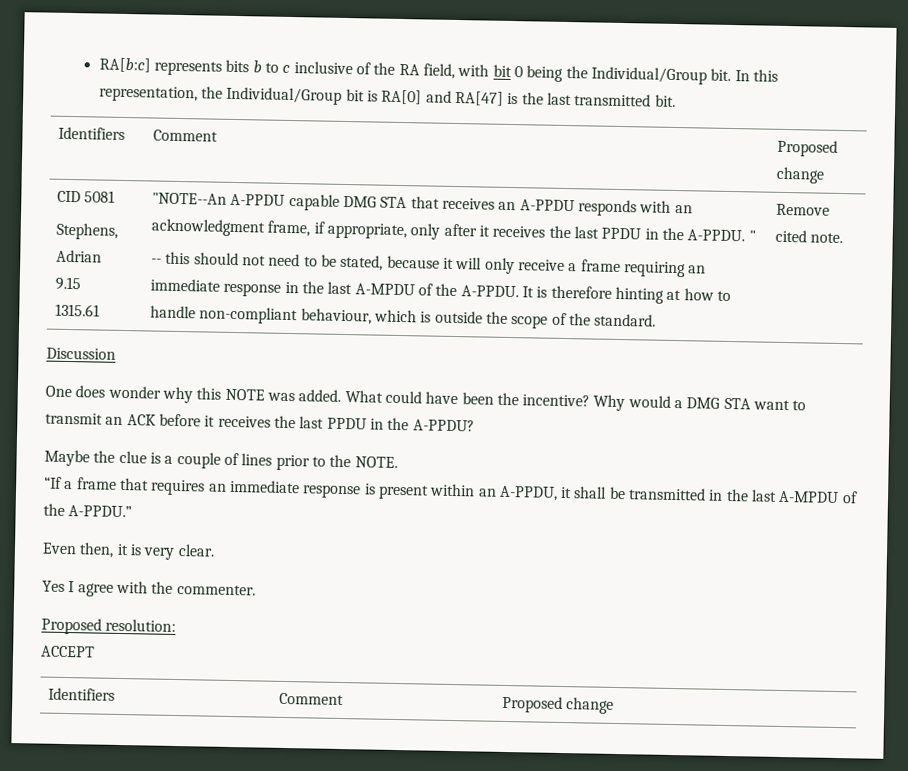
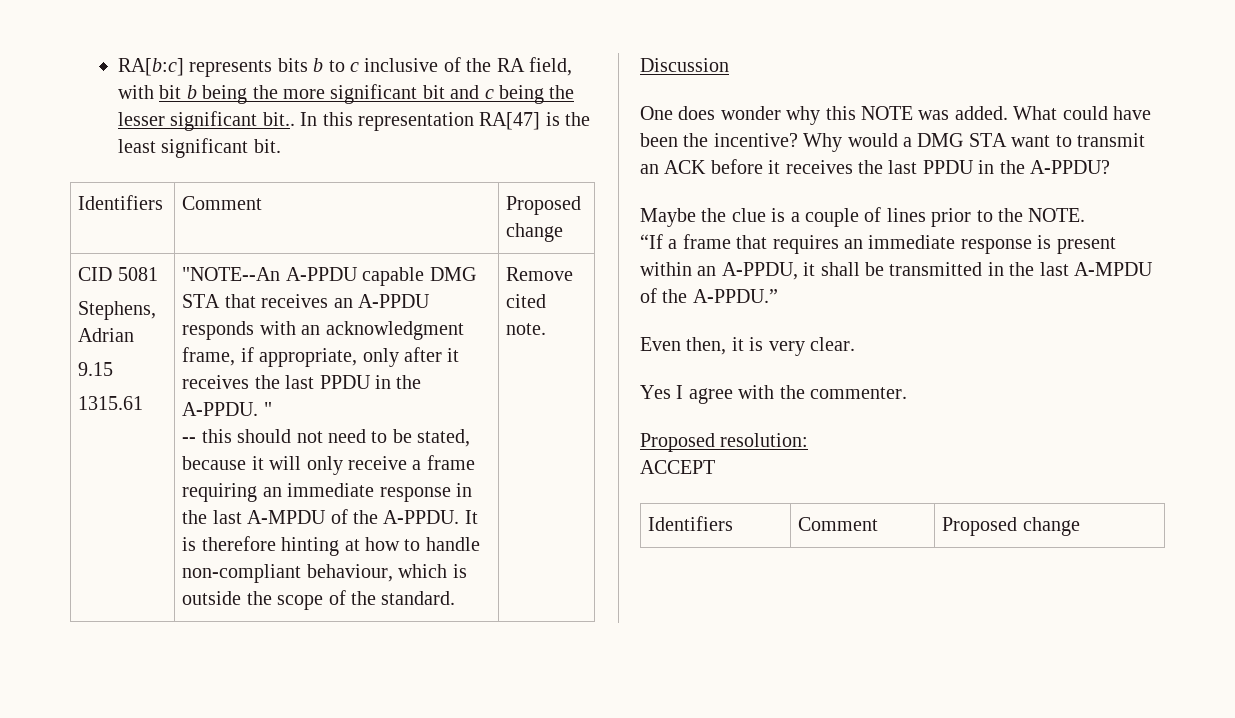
[513,65,778,85] [98,85,452,105] 0 being the Individual/Group bit. In this representation, the Individual/Group bit is RA[0] and -> [186,84,575,104] [118,111,475,131] b being the more significant bit and c being the lesser significant bit.. In this representation
[546,92,652,107] last transmitted -> [118,138,249,158] least significant

